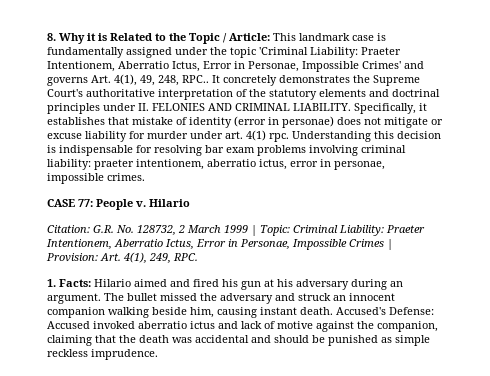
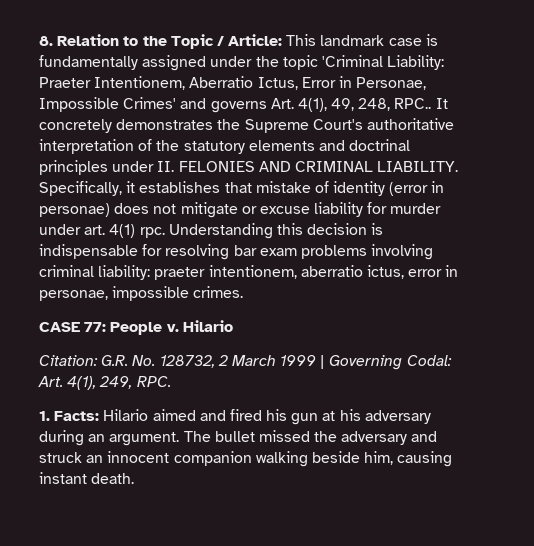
[59,33,152,44] Why it is Related -> [57,34,120,46] Relation
[260,225,425,236] [46,239,393,250] [46,253,98,262] Topic: Criminal Liability: Praeter Intentionem, Aberratio Ictus, Error in Personae, Impossible Crimes | Provision: -> [329,355,452,370] Governing Codal:
[336,307,434,315] [47,321,438,332] [47,335,430,346] [47,349,158,360] Accused's Defense: Accused invoked aberratio ictus and lack of motive against the companion, claiming that the death was accidental and should be punished as simple reckless imprudence. -> (135, 478) none

